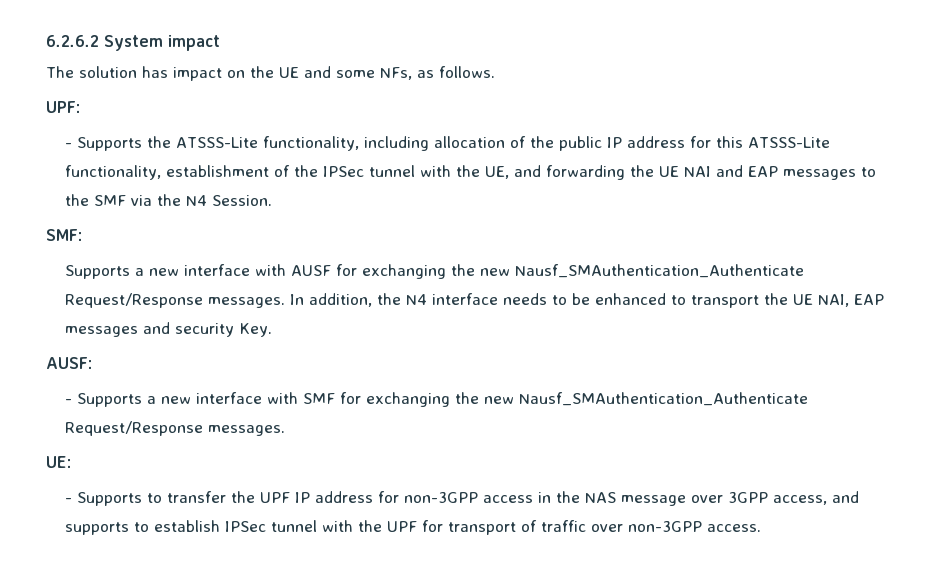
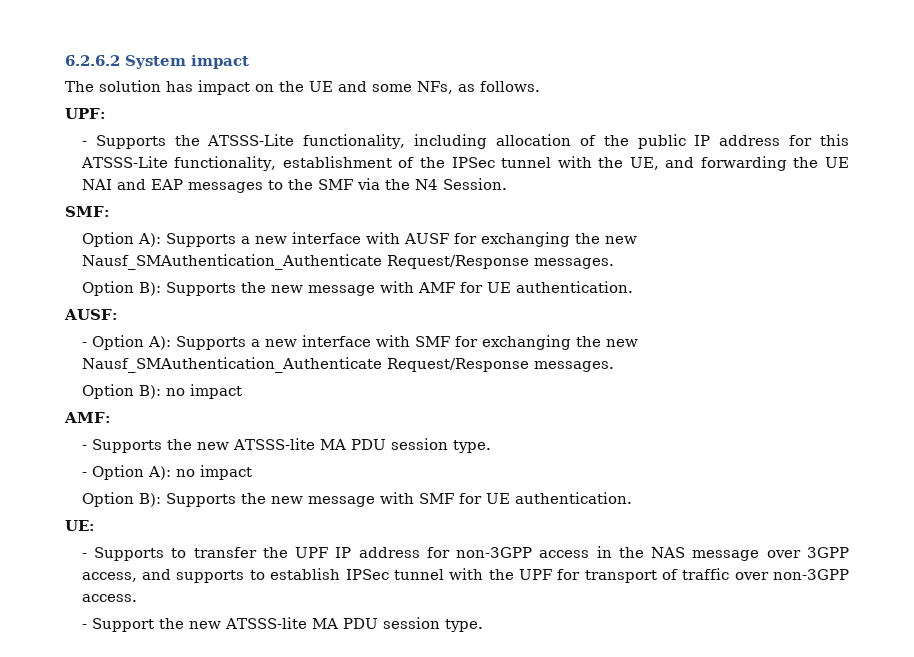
(82, 235) none -> [81,232,161,247] Option A):
[290,293,885,308] [65,322,273,337] In addition, the N4 interface needs to be enhanced to transport the UE NAI, EAP messages and security Key. -> [81,281,633,296] // Option B): Supports the new message with AMF for UE authentication.
(73, 401) none -> [91,335,171,350] Option A):
(286, 430) none -> [81,384,242,399] [64,412,111,423] [81,438,491,453] [81,465,252,480] [81,492,632,507] // Option B): no impact // AMF: // - Supports the new ATSSS-lite MA PDU session type. // - Option A): no impact // Option B): Supports the new message with SMF for UE authentication.
(762, 528) none -> [81,617,483,632] // - Support the new ATSSS-lite MA PDU session type.

